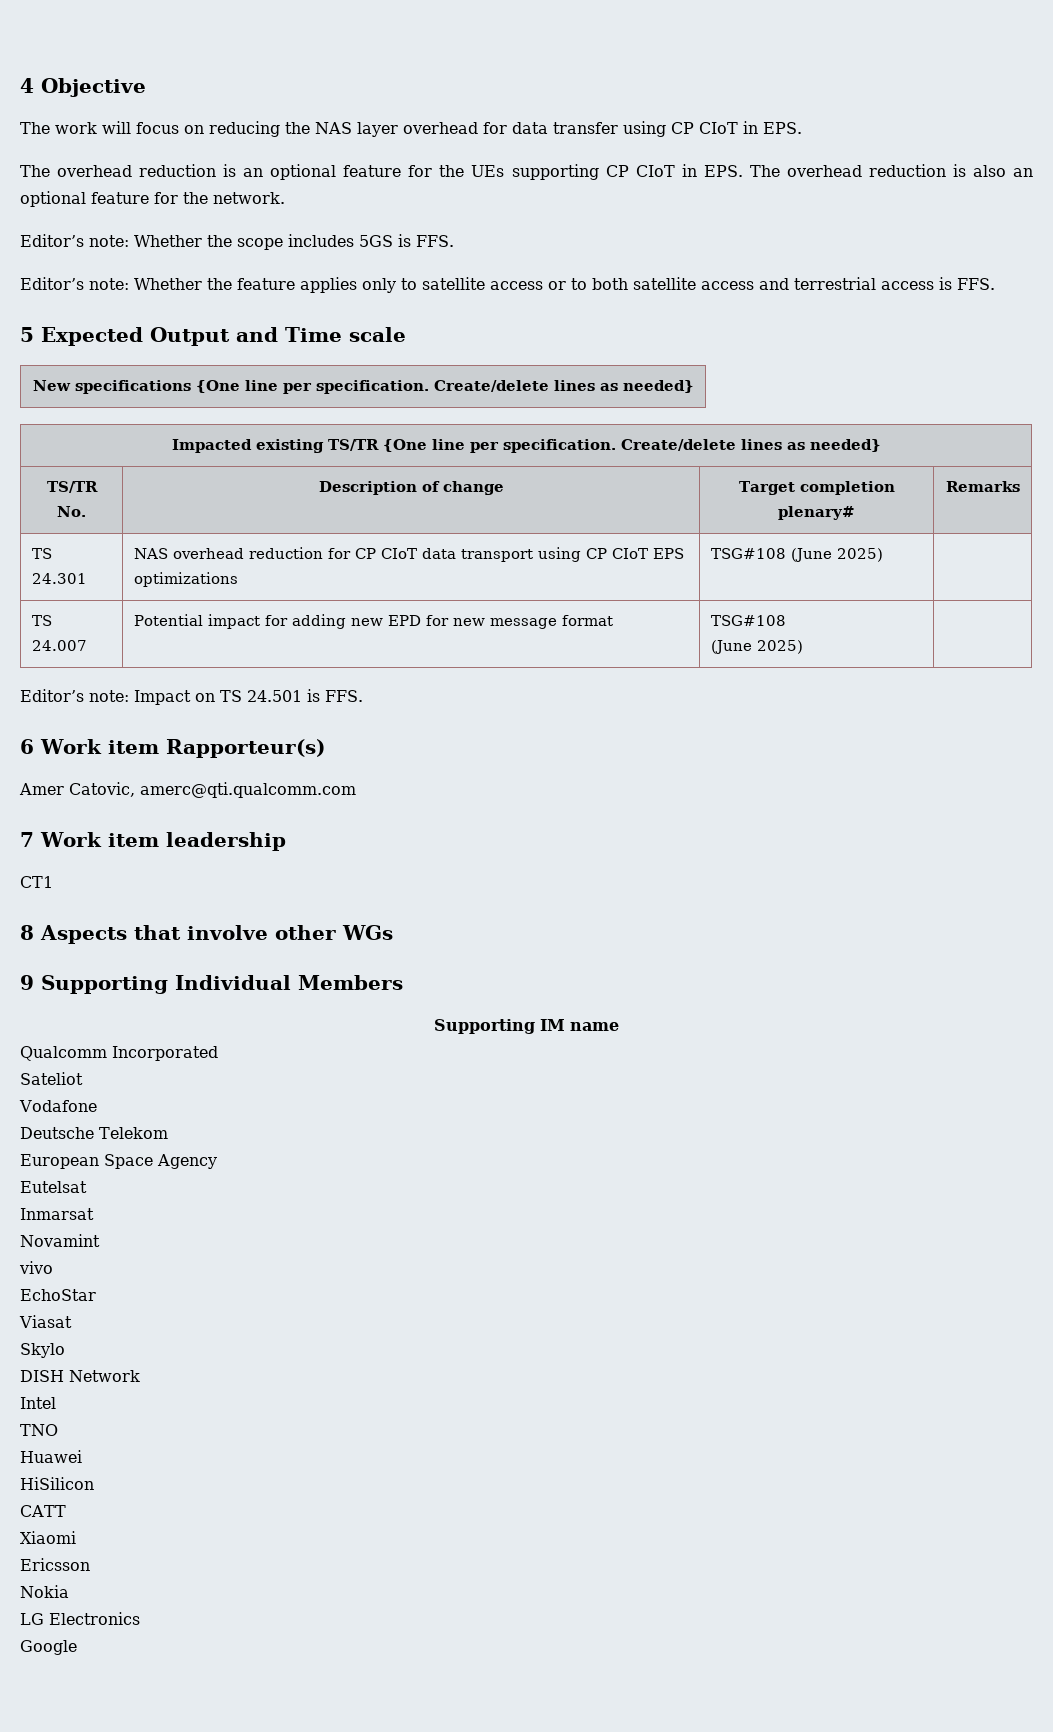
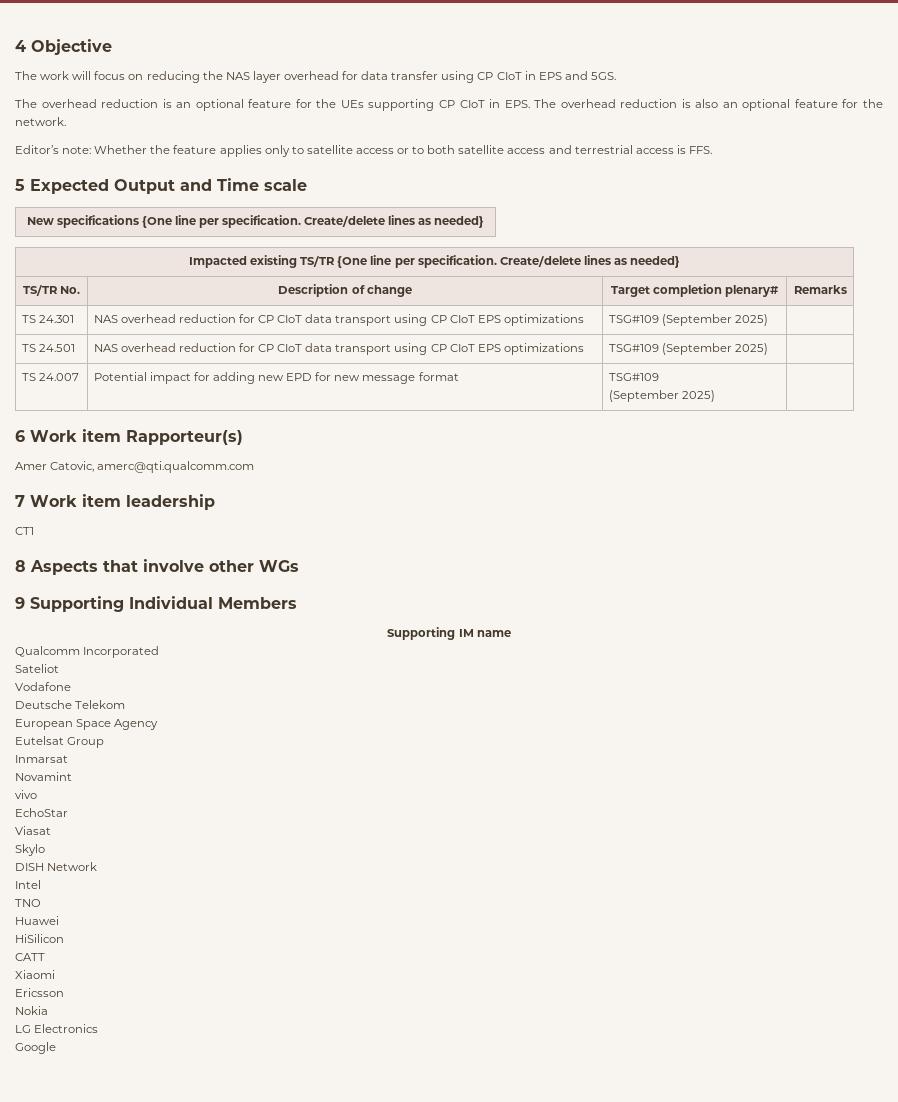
[763,122,802,134] EPS. -> [538,71,616,80] EPS and 5GS.
[20,234,454,250] // Editor’s note: Whether the scope includes 5GS is FFS. -> (66, 121) none
[710,548,832,562] TSG#108 (June -> [608,314,768,326] [21,344,75,352] [93,343,584,355] [608,343,732,355] TSG#109 (September 2025) | // TS 24.501 | NAS overhead reduction for CP CIoT data transport using CP CIoT EPS optimizations | TSG#109 (September
[710,615,786,626] [710,640,803,654] [20,689,363,705] TSG#108 // (June 2025) | // Editor’s note: Impact on TS 24.501 is FFS. -> [608,373,659,381] [608,390,715,402] TSG#109 // (September 2025) |
(87, 1187) none -> [67,737,105,748] Group

